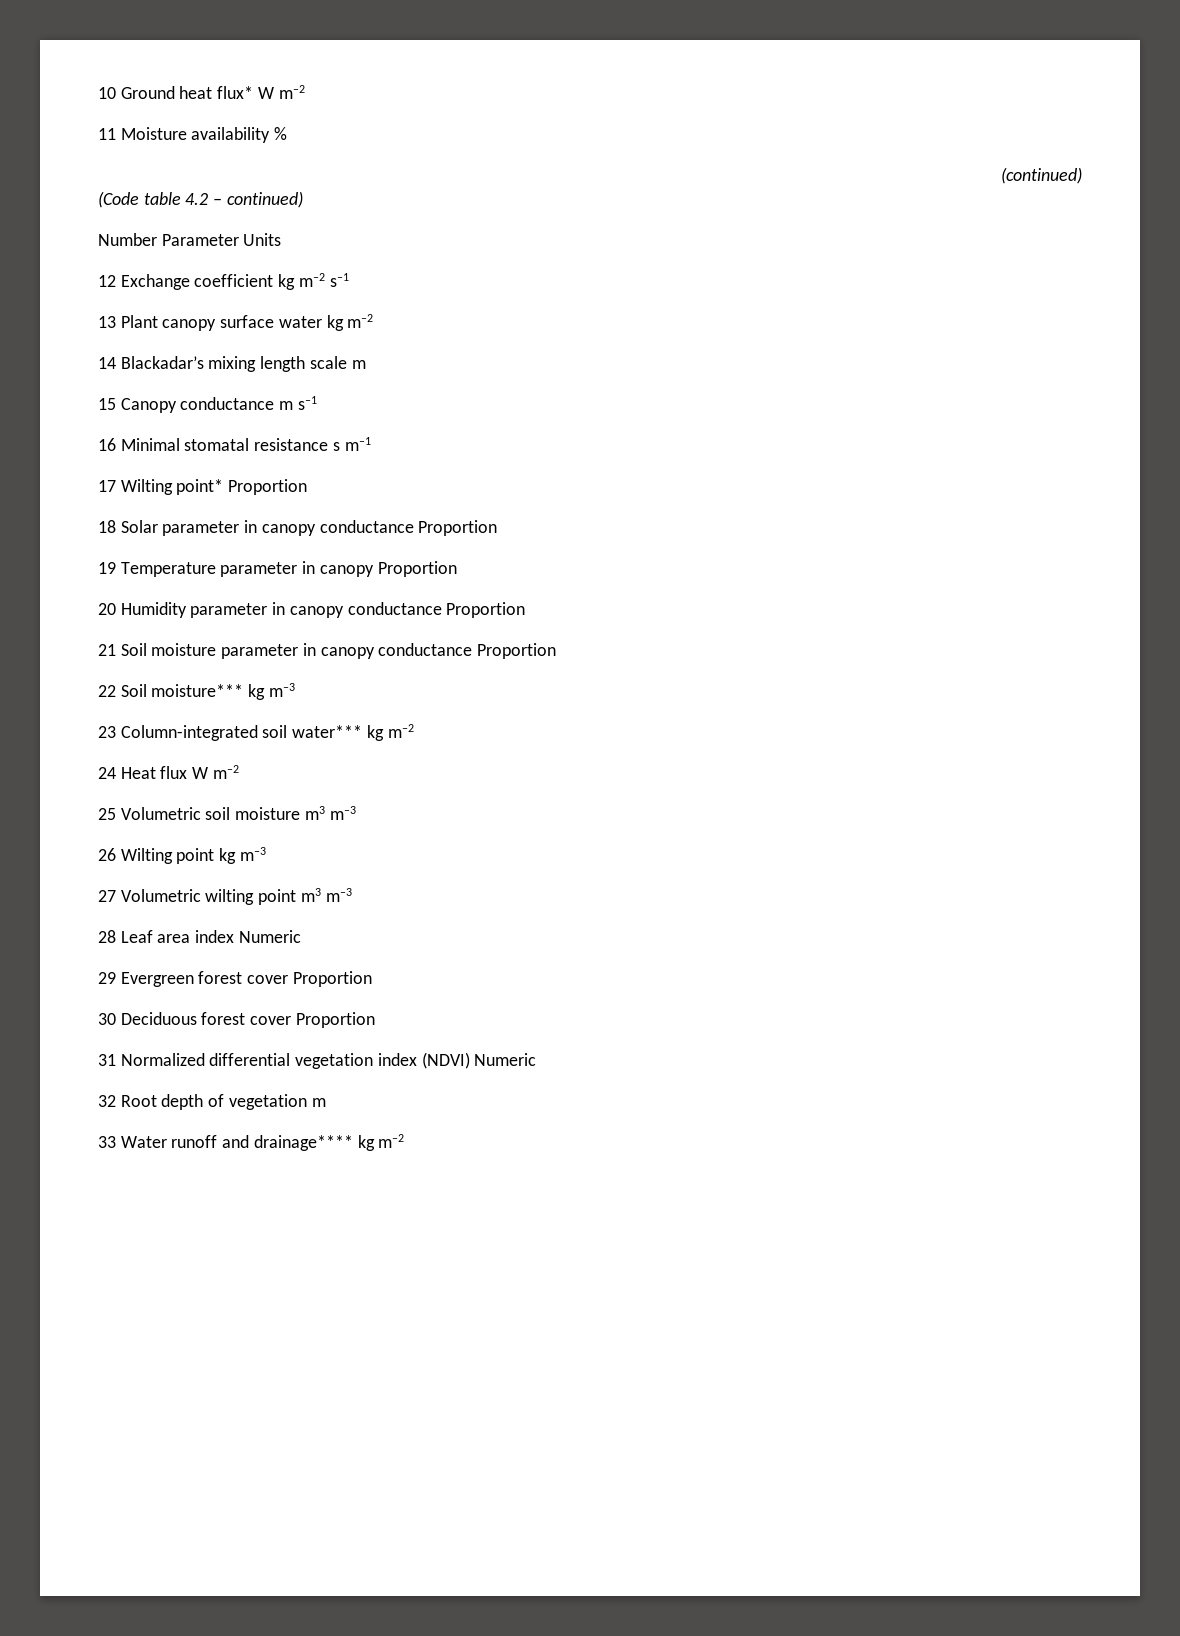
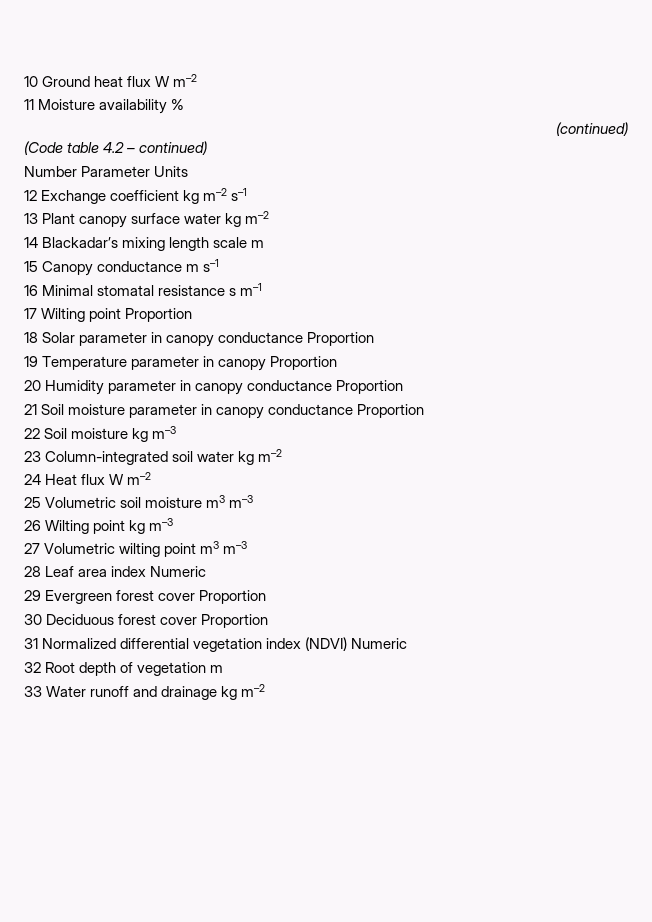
[217,86,254,99] flux* -> [127,76,152,87] flux
[176,479,224,495] point* -> [89,308,122,322] point
[151,684,244,697] moisture*** -> [71,428,129,439] moisture
[292,725,363,738] water*** -> [197,451,235,462] water
[253,1135,353,1151] drainage**** -> [161,686,218,700] drainage

